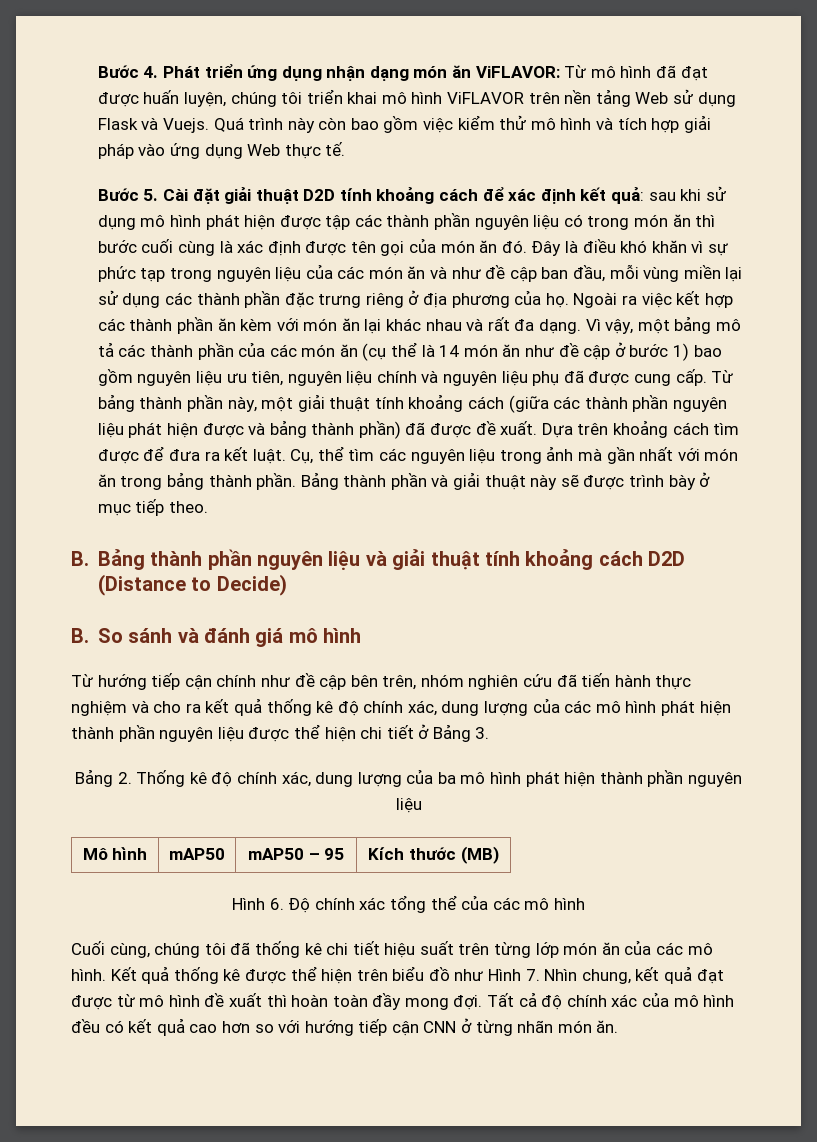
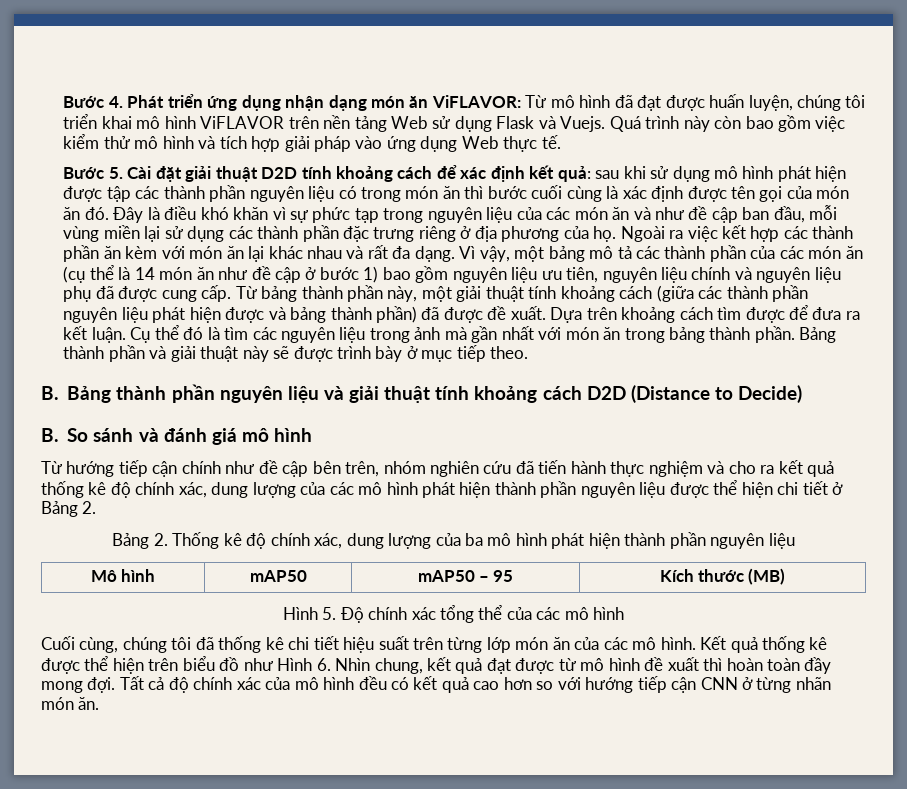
[252,446,344,464] luật. Cụ, thể -> [91,325,220,343] luận. Cụ thể đó là
[475,727,490,739] 3. -> [82,501,97,514] 2.
[269,898,284,910] 6. -> [322,607,337,620] 5.
[525,969,540,981] 7. -> [316,658,331,671] 6.

